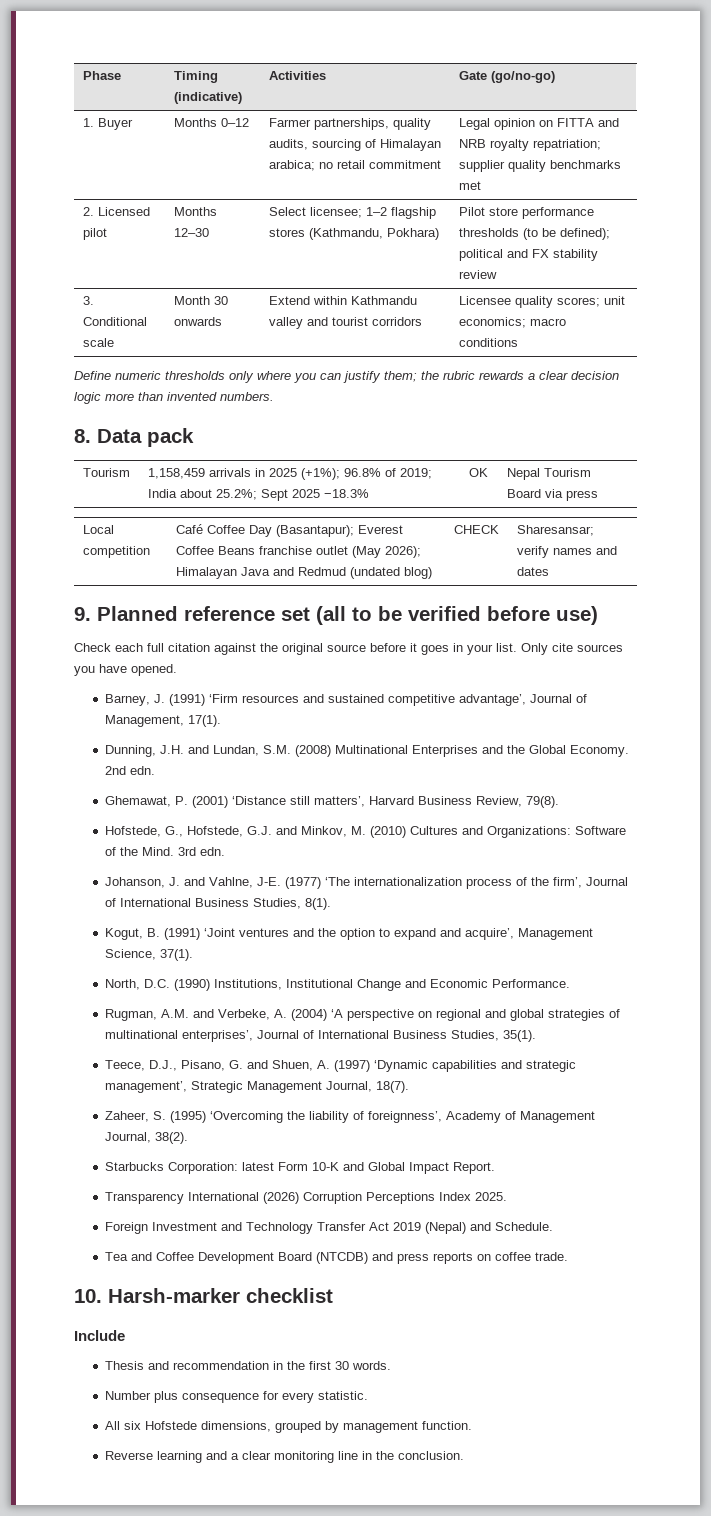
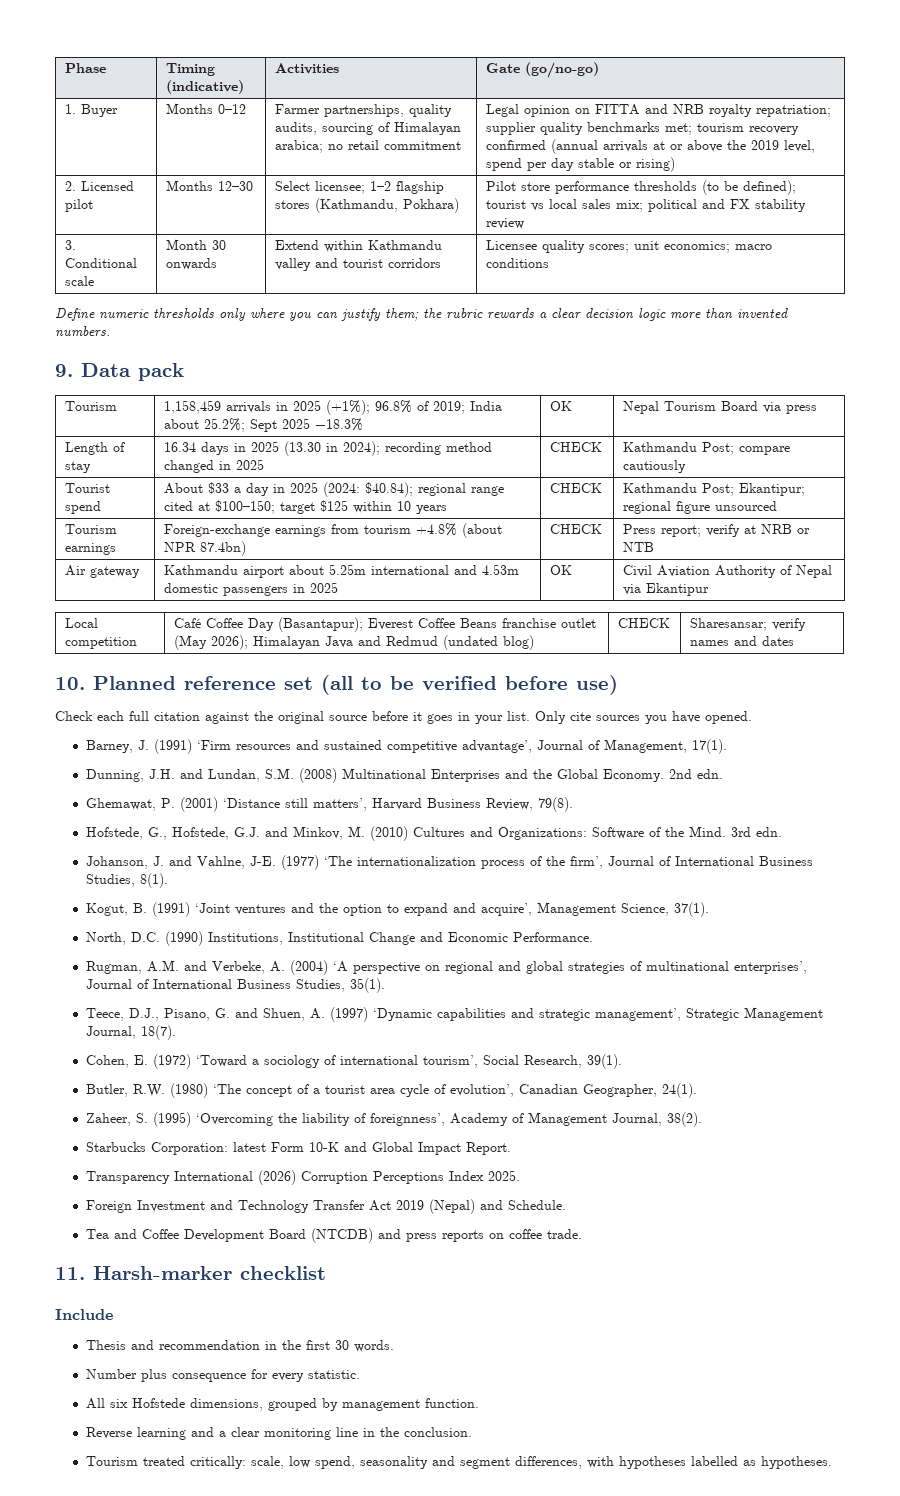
[458,181,481,190] met -> [664,123,799,135] [485,139,815,154] [485,157,675,172] met; tourism recovery confirmed (annual arrivals at or above the 2019 level, spend per day stable or rising)
(610, 234) none -> [485,199,643,212] tourist vs local sales mix;
[74,429,91,443] 8. -> [55,364,73,377] 9.
(598, 495) none -> [64,442,125,455] [64,461,91,473] [163,441,492,456] [163,459,264,473] [549,442,602,452] [622,442,790,455] [622,460,686,473] [64,483,110,493] [64,501,101,514] [163,482,504,497] [163,500,447,514] [549,483,602,493] [622,483,805,496] [622,501,777,514] [64,524,117,534] [64,543,116,555] [163,523,502,538] [163,541,246,556] [549,524,602,534] [622,524,810,537] [622,542,654,552] [64,565,140,578] [163,564,519,578] [163,582,338,596] [549,565,572,575] [622,565,832,578] [622,583,709,596] // Length of stay | 16.34 days in 2025 (13.30 in 2024); recording method changed in 2025 | CHECK | Kathmandu Post; compare cautiously // Tourist spend | About $33 a day in 2025 (2024: $40.84); regional range cited at $100–150; target $125 within 10 years | CHECK | Kathmandu Post; Ekantipur; regional figure unsourced // Tourism earnings | Foreign-exchange earnings from tourism +4.8% (about NPR 87.4bn) | CHECK | Press report; verify at NRB or NTB // Air gateway | Kathmandu airport about 5.25m international and 4.53m domestic passengers in 2025 | OK | Civil Aviation Authority of Nepal via Ekantipur
[74,607,91,621] 9. -> [55,677,85,690] 10.
(409, 1087) none -> [86,1054,623,1069] [86,1083,698,1098] // Cohen, E. (1972) ‘Toward a sociology of international tourism’, Social Research, 39(1). // Butler, R.W. (1980) ‘The concept of a tourist area cycle of evolution’, Canadian Geographer, 24(1).
[74,1289,102,1303] 10. -> [55,1267,85,1280] 11.
(464, 1455) none -> [86,1456,833,1469] // Tourism treated critically: scale, low spend, seasonality and segment differences, with hypotheses labelled as hypotheses.

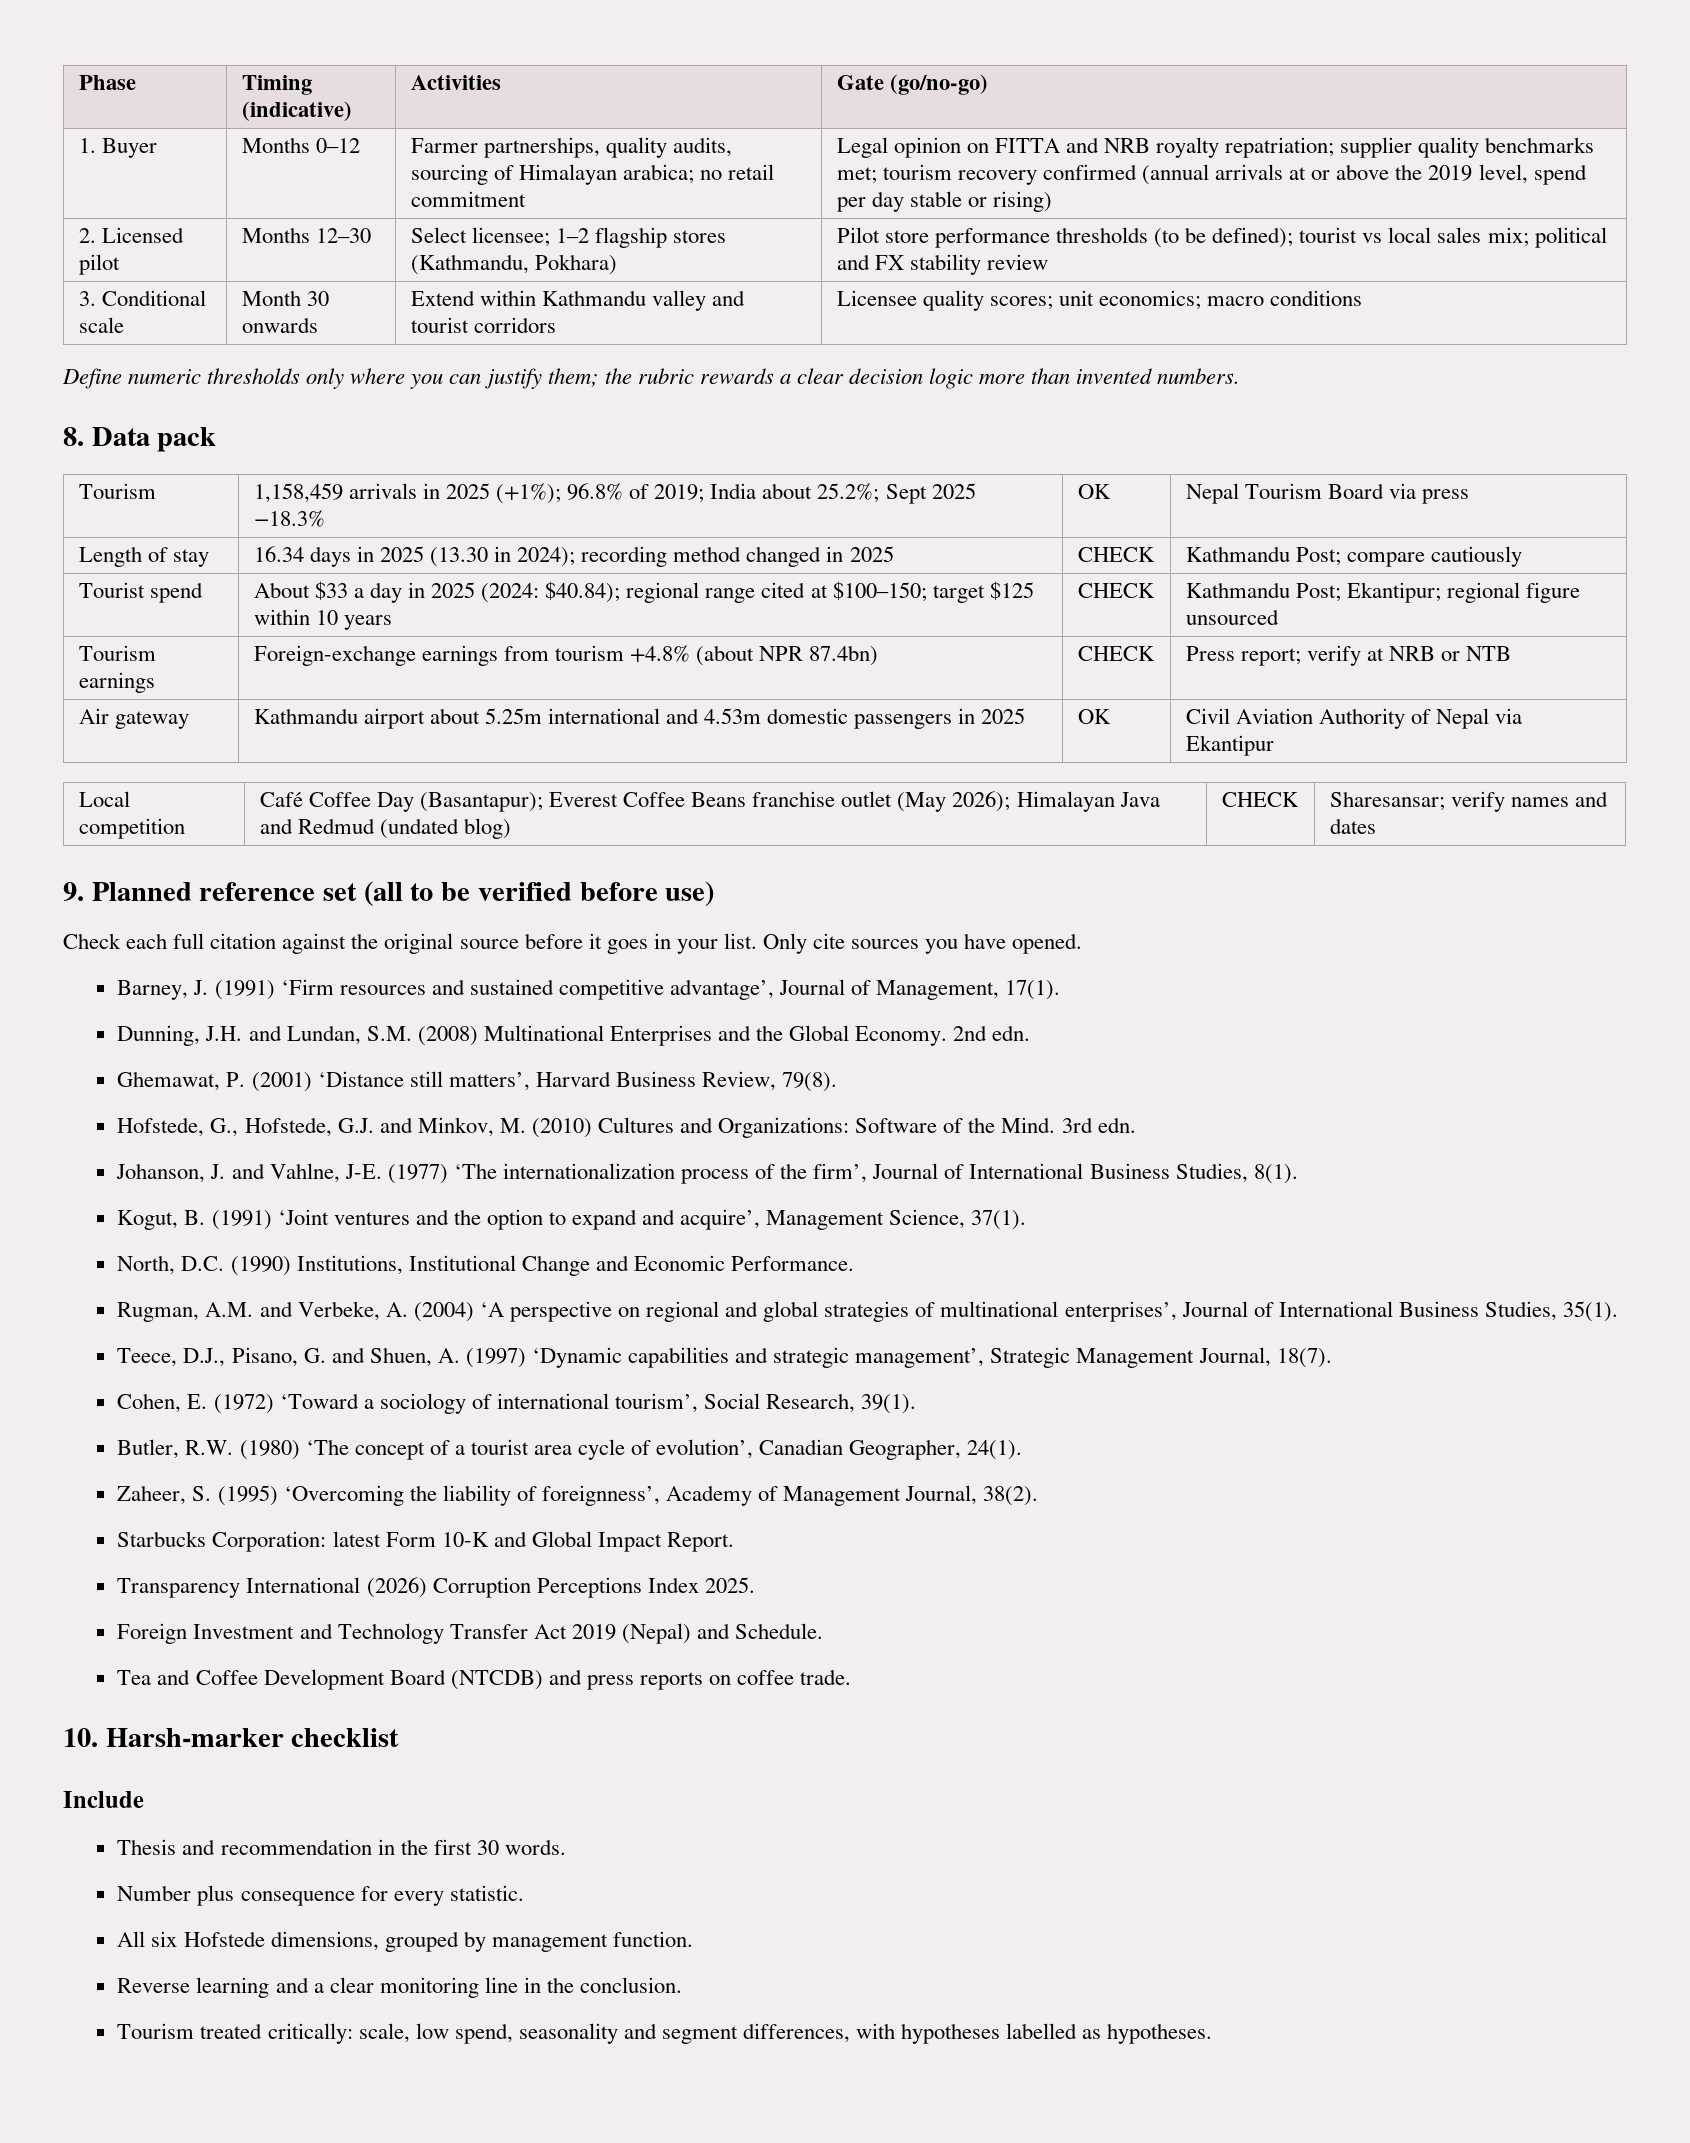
[55,364,73,377] 9. -> [63,427,84,446] 8.
[55,677,85,690] 10. -> [63,882,84,901] 9.
[55,1267,85,1280] 11. -> [63,1728,98,1747] 10.

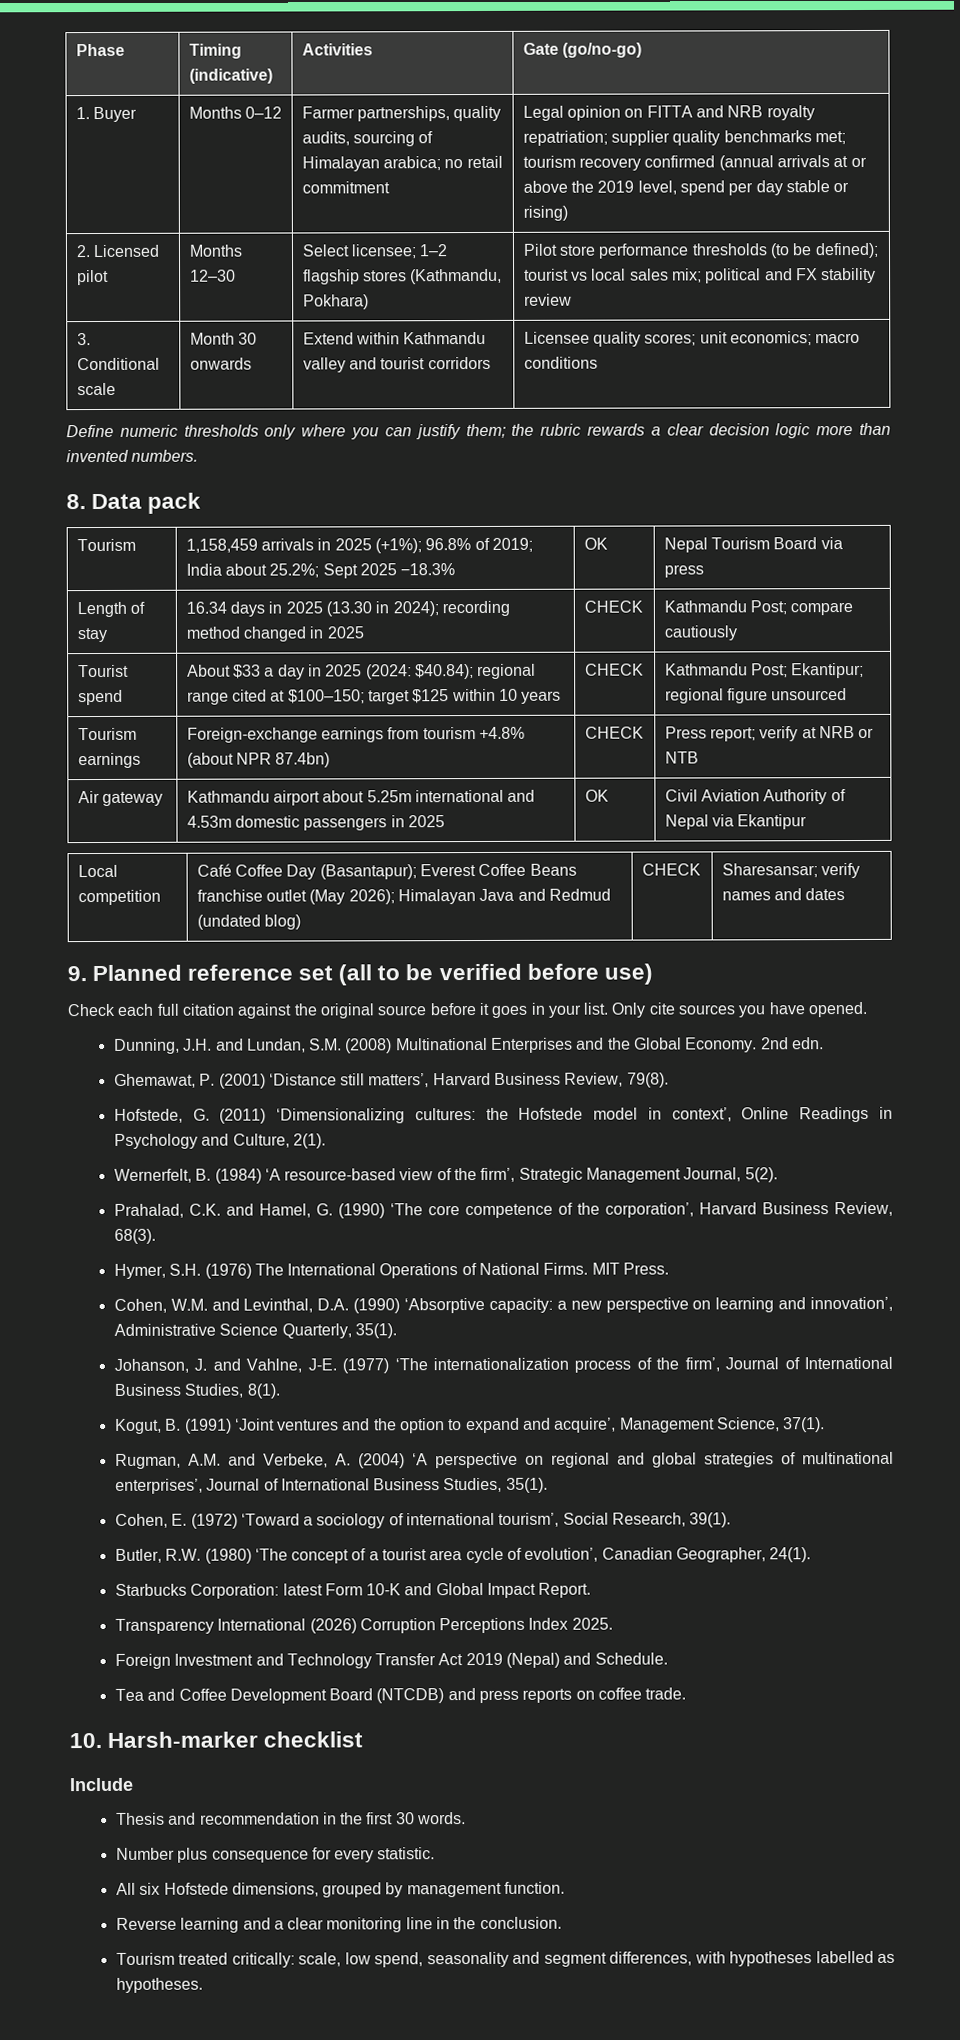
[117,979,1061,1000] // Barney, J. (1991) ‘Firm resources and sustained competitive advantage’, Journal of Management, 17(1). -> (868, 1009) none
[210,1117,1136,1138] G., Hofstede, G.J. and Minkov, M. (2010) Cultures and Organizations: Software of the Mind. 3rd edn. -> [192,1106,894,1124] [113,1133,326,1149] [113,1167,778,1184] [113,1201,894,1219] [113,1228,156,1244] [113,1262,670,1279] [113,1296,893,1314] [113,1323,397,1339] G. (2011) ‘Dimensionalizing cultures: the Hofstede model in context’, Online Readings in Psychology and Culture, 2(1). // Wernerfelt, B. (1984) ‘A resource-based view of the firm’, Strategic Management Journal, 5(2). // Prahalad, C.K. and Hamel, G. (1990) ‘The core competence of the corporation’, Harvard Business Review, 68(3). // Hymer, S.H. (1976) The International Operations of National Firms. MIT Press. // Cohen, W.M. and Levinthal, D.A. (1990) ‘Absorptive capacity: a new perspective on learning and innovation’, Administrative Science Quarterly, 35(1).
[117,1255,854,1276] // North, D.C. (1990) Institutions, Institutional Change and Economic Performance. -> (826, 1425) none
[117,1347,1332,1368] // Teece, D.J., Pisano, G. and Shuen, A. (1997) ‘Dynamic capabilities and strategic management’, Strategic Management Journal, 18(7). -> (548, 1485) none
[117,1485,1039,1506] // Zaheer, S. (1995) ‘Overcoming the liability of foreignness’, Academy of Management Journal, 38(2). -> (812, 1555) none

